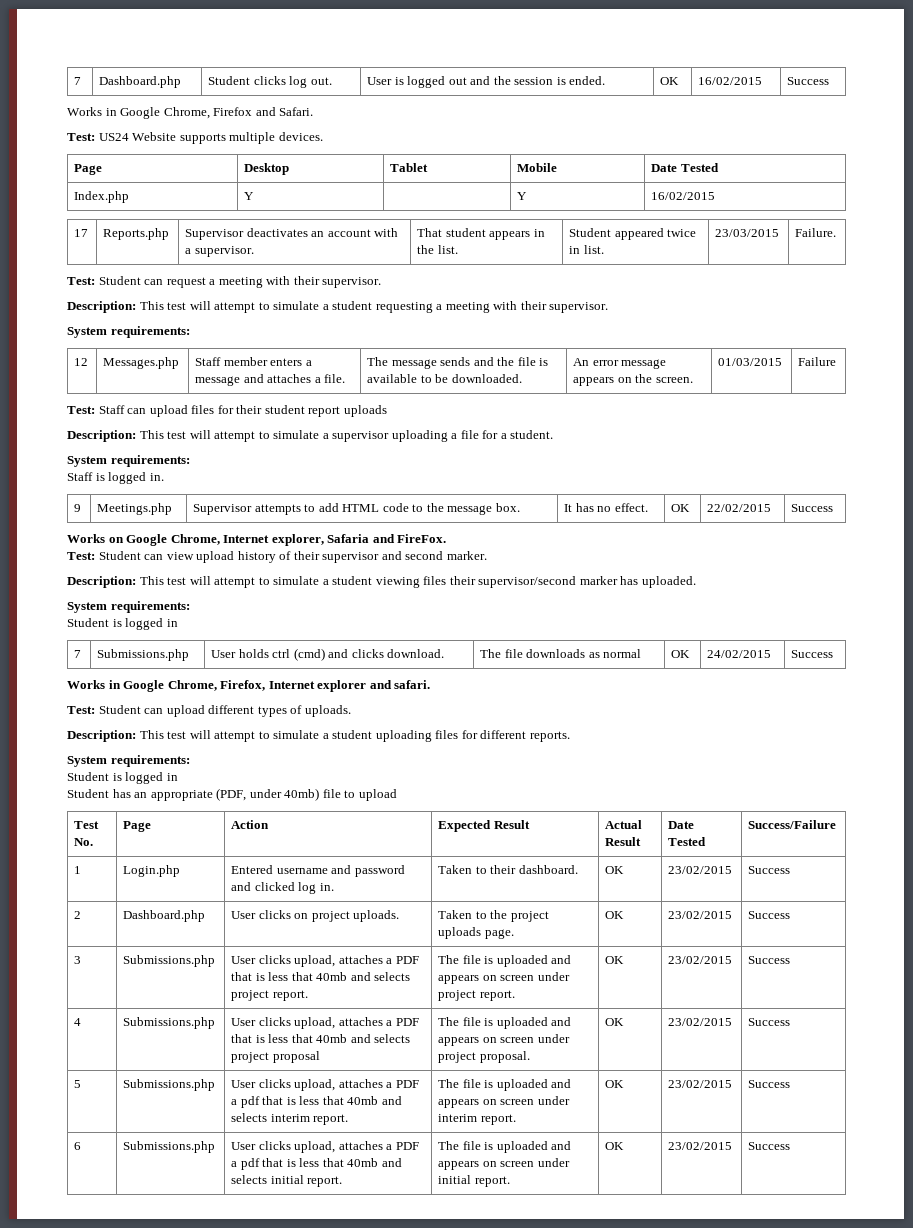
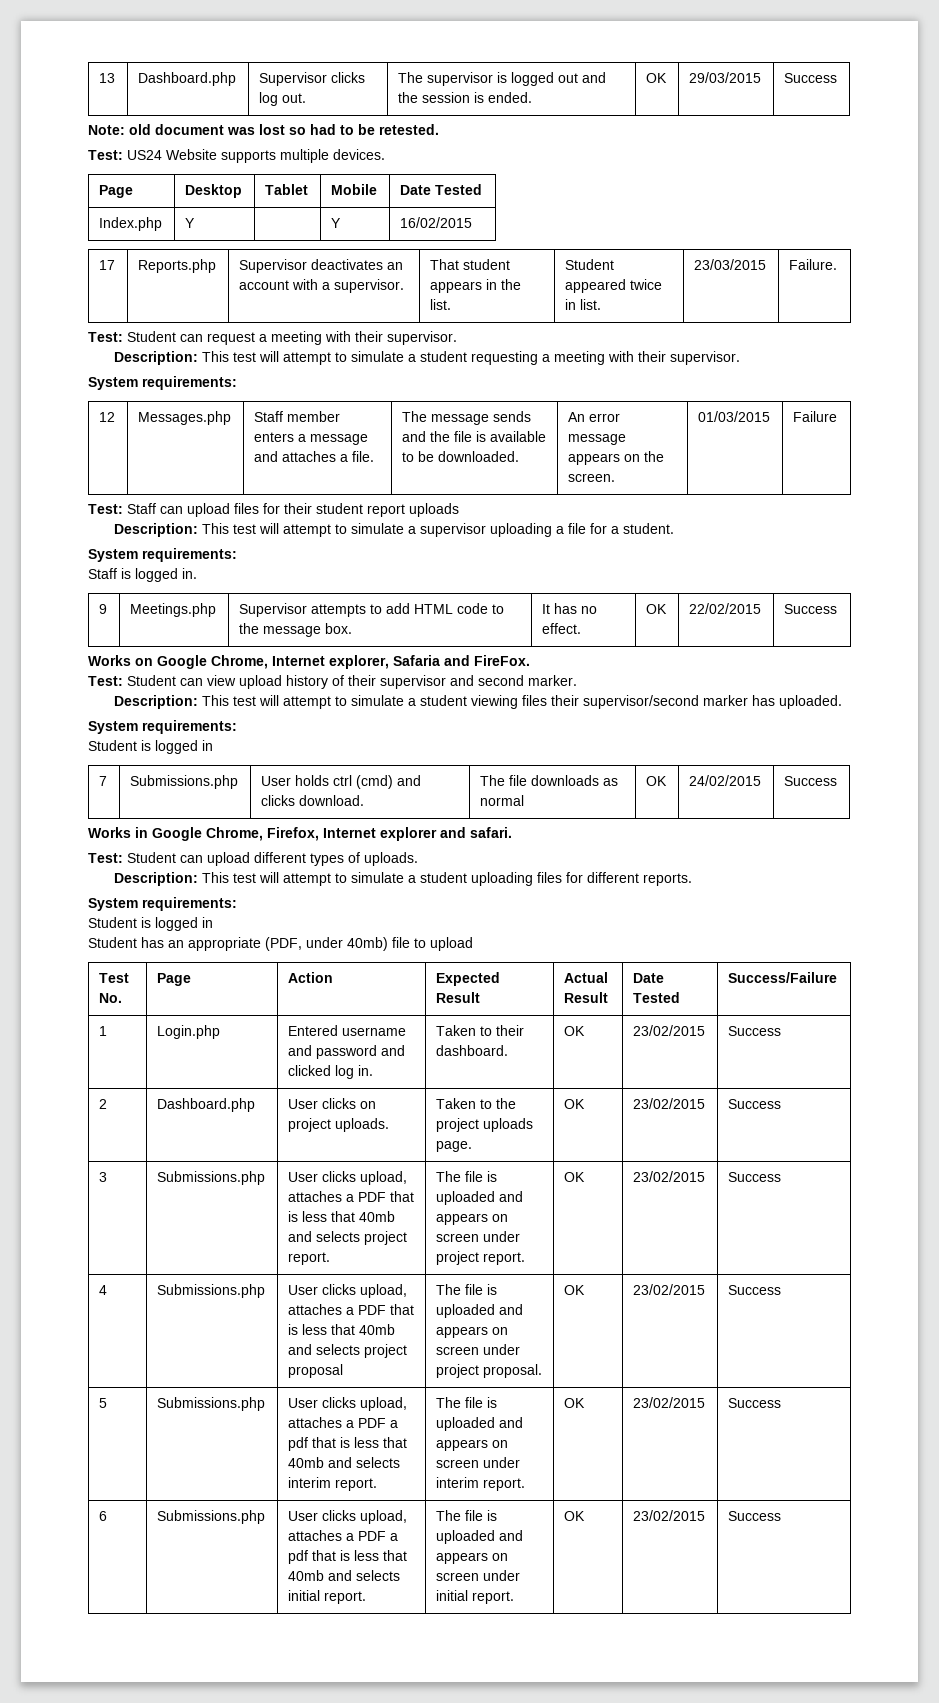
[74,77,82,85] [99,76,182,88] [208,76,251,85] 7 | Dashboard.php | Student -> [99,73,116,83] [138,72,237,86] [259,72,328,86] 13 | Dashboard.php | Supervisor
[367,77,393,85] User -> [398,72,494,86] The supervisor
[698,77,763,85] [787,77,830,85] [67,107,314,119] 16/02/2015 | Success // Works in Google Chrome, Firefox and Safari. -> [689,72,762,83] [784,73,838,83] [88,124,439,135] 29/03/2015 | Success // Note: old document was lost so had to be retested.

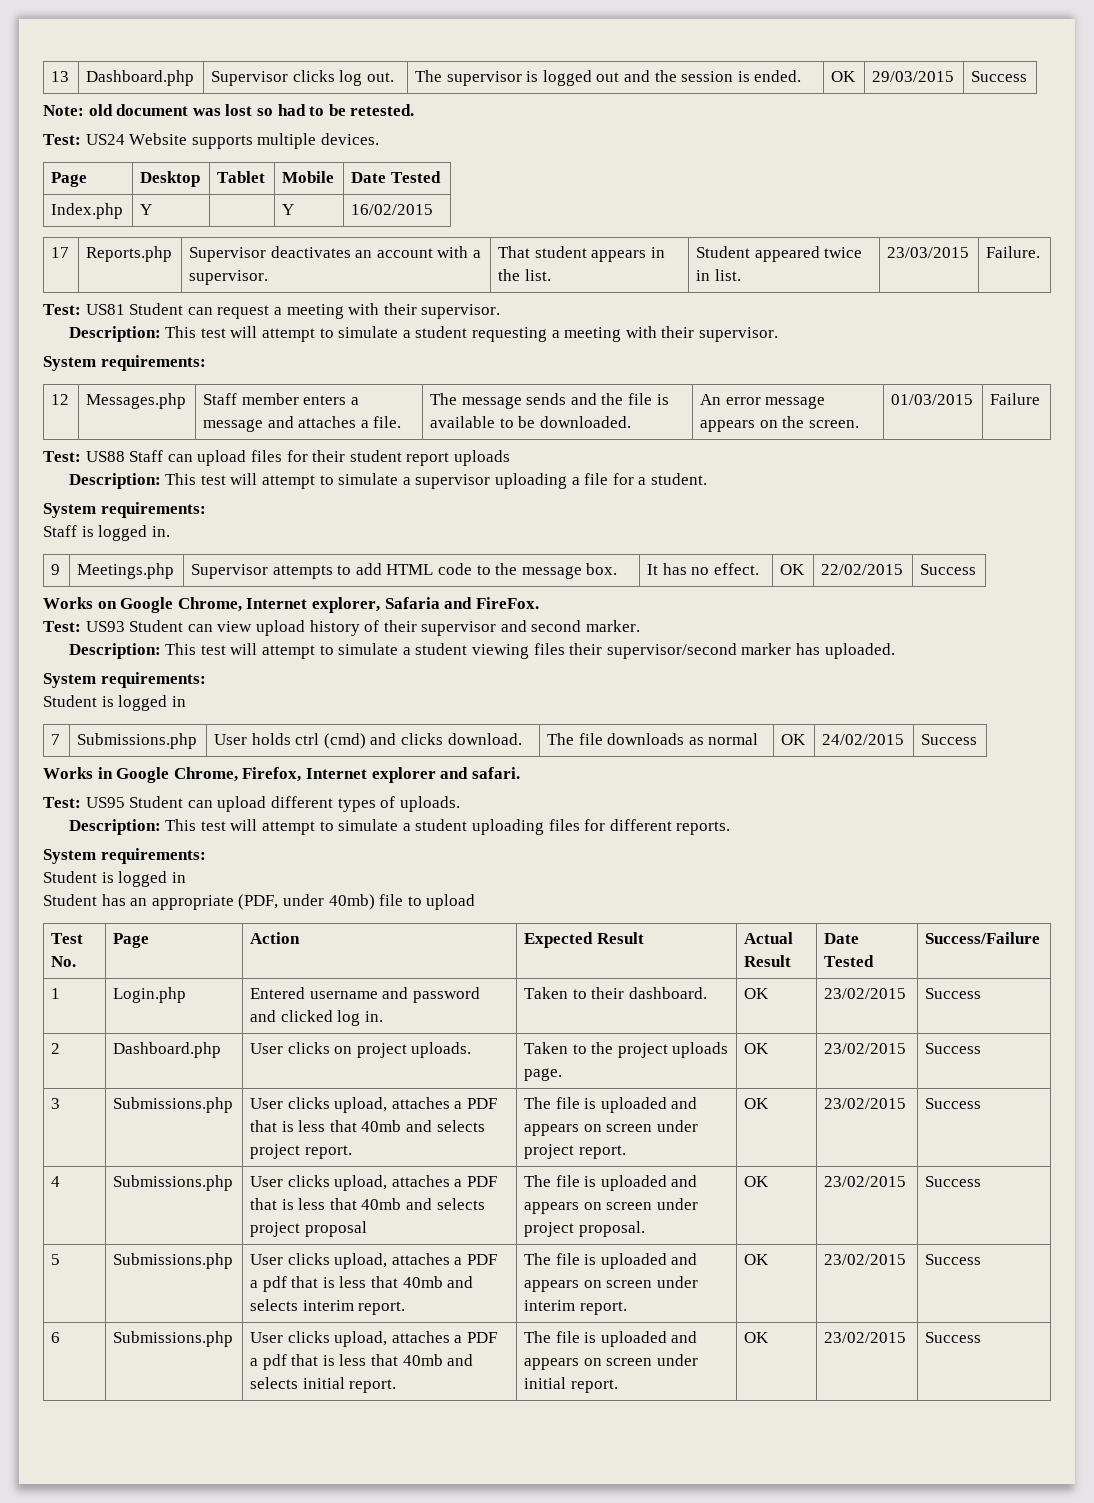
(123, 337) none -> [85,304,125,315] US81
(123, 509) none -> [85,451,125,462] US88
(123, 681) none -> [85,621,125,632] US93
(123, 858) none -> [85,797,125,808] US95

